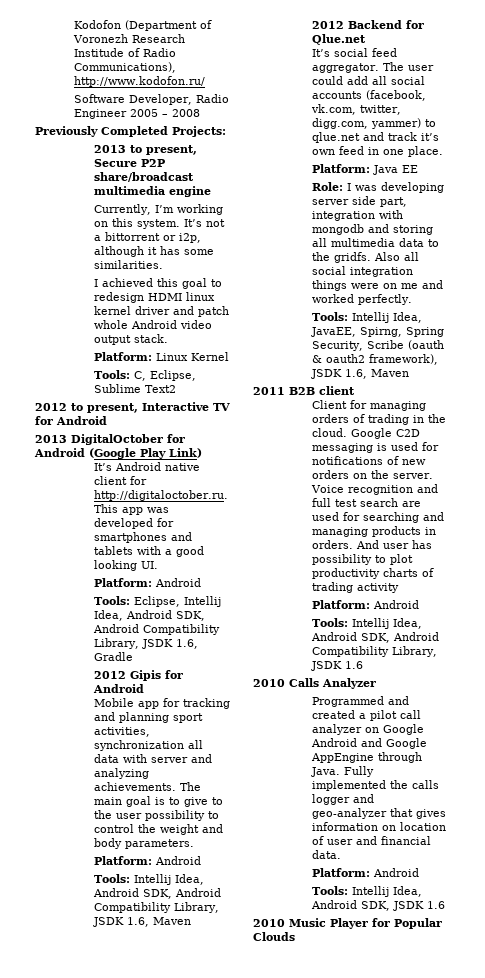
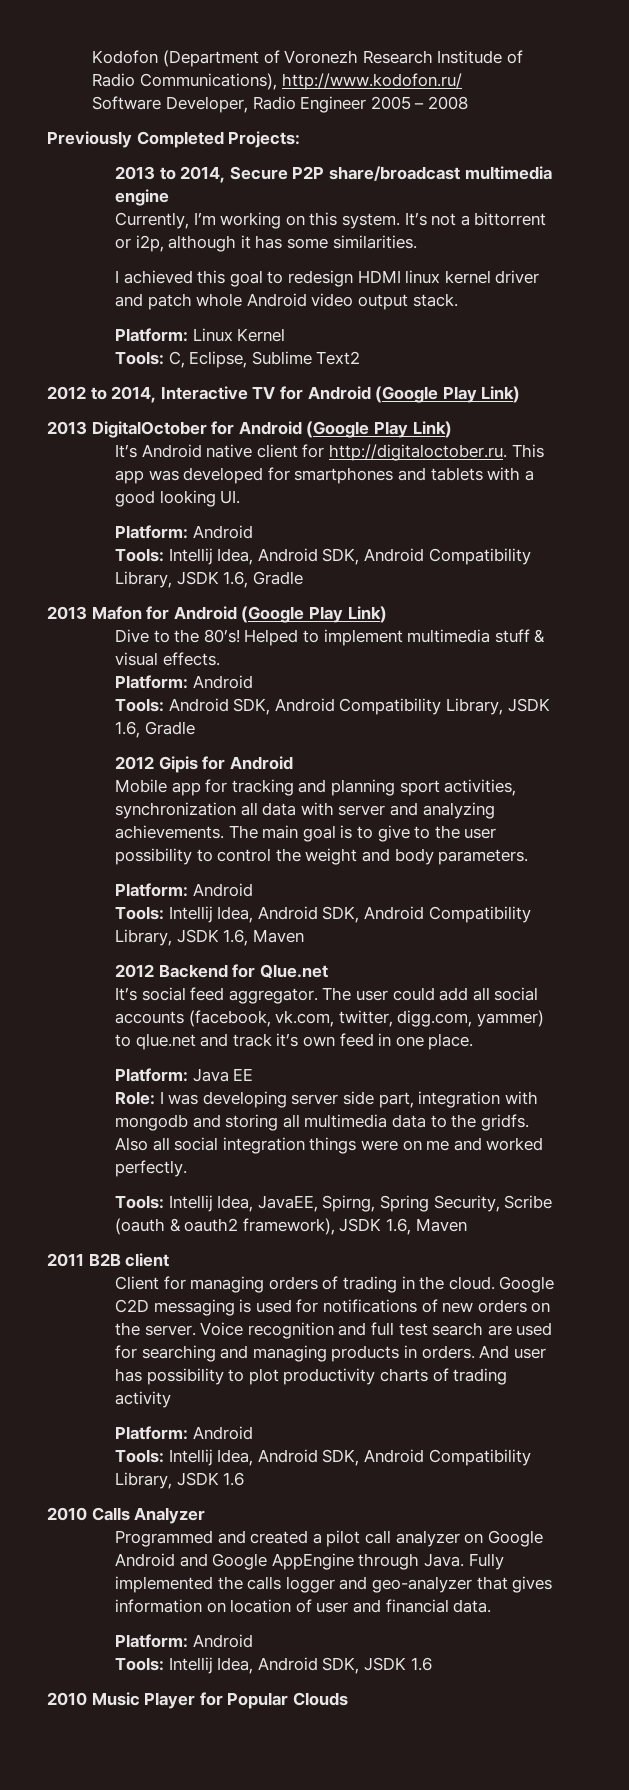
[146,145,198,155] present, -> [180,166,226,183] 2014,
[87,403,138,413] present, -> [111,386,157,403] 2014,
(107, 420) none -> [375,386,521,403] (Google Play Link)
[134,596,181,607] Eclipse, -> (165, 555) none
(134, 656) none -> [47,606,387,623] [115,629,546,646] [115,652,220,666] [115,675,253,689] [115,698,550,715] [115,721,195,738] // 2013 Mafon for Android (Google Play Link) // Dive to the 80’s! Helped to implement multimedia stuff & visual effects. // Platform: Android // Tools: Android SDK, Android Compatibility Library, JSDK 1.6, Gradle

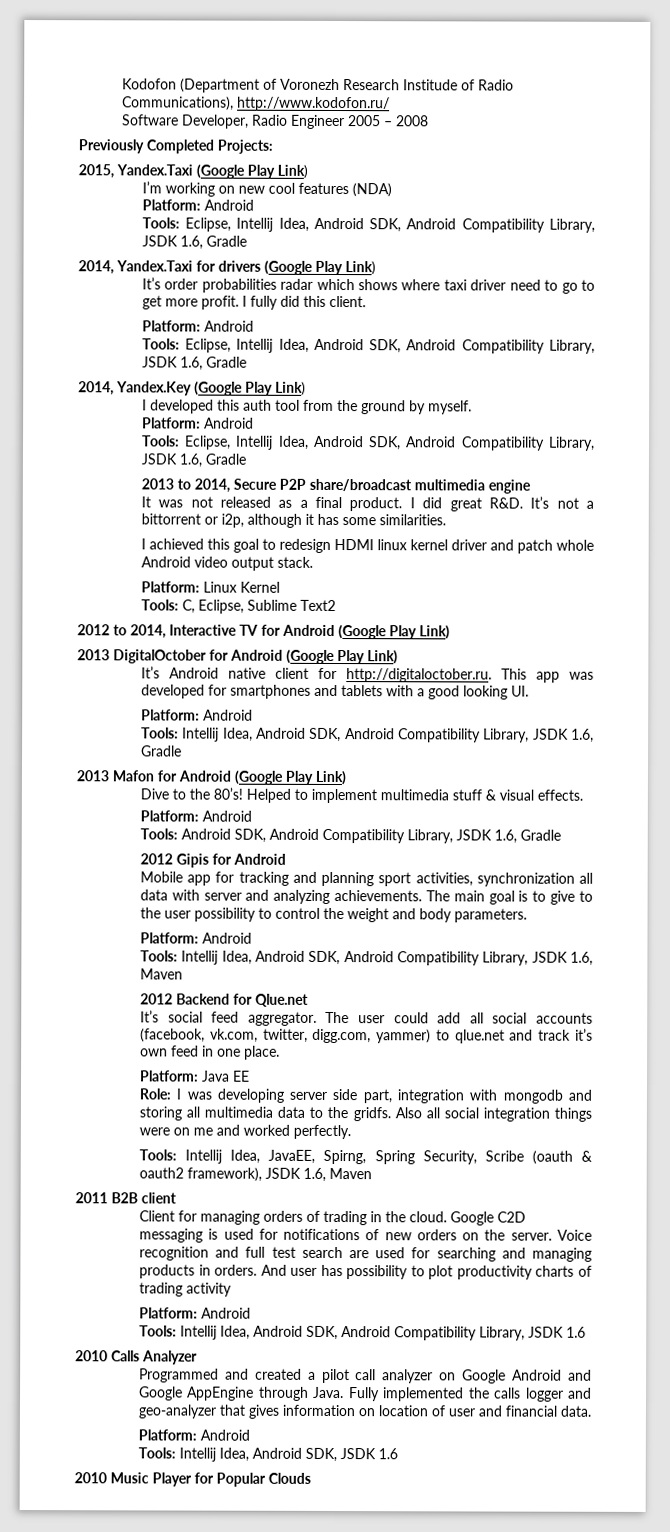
(301, 139) none -> [78,164,308,179] [141,181,392,198] [141,199,254,211] [141,217,595,233] [141,235,247,250] [78,260,376,276] [141,277,596,294] [141,295,366,310] [141,320,254,332] [141,338,595,354] [141,356,247,371] [78,381,306,396] [141,399,472,415] [141,417,254,429] [141,435,595,451] [140,453,246,468] // 2015, Yandex.Taxi (Google Play Link) // I’m working on new cool features (NDA) // Platform: Android // Tools: Eclipse, Intellij Idea, Android SDK, Android Compatibility Library, JSDK 1.6, Gradle // 2014, Yandex.Taxi for drivers (Google Play Link) // It’s order probabilities radar which shows where taxi driver need to go to get more profit. I fully did this client. // Platform: Android // Tools: Eclipse, Intellij Idea, Android SDK, Android Compatibility Library, JSDK 1.6, Gradle // 2014, Yandex.Key (Google Play Link) // I developed this auth tool from the ground by myself. // Platform: Android // Tools: Eclipse, Intellij Idea, Android SDK, Android Compatibility Library, JSDK 1.6, Gradle
[115,212,401,229] Currently, I’m working on this system. -> [140,496,523,512] It was not released as a final product. I did great R&D.

